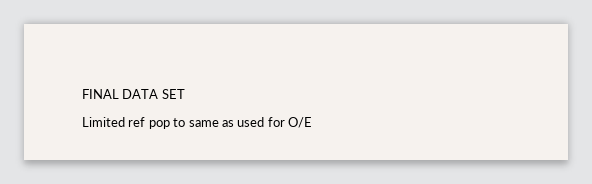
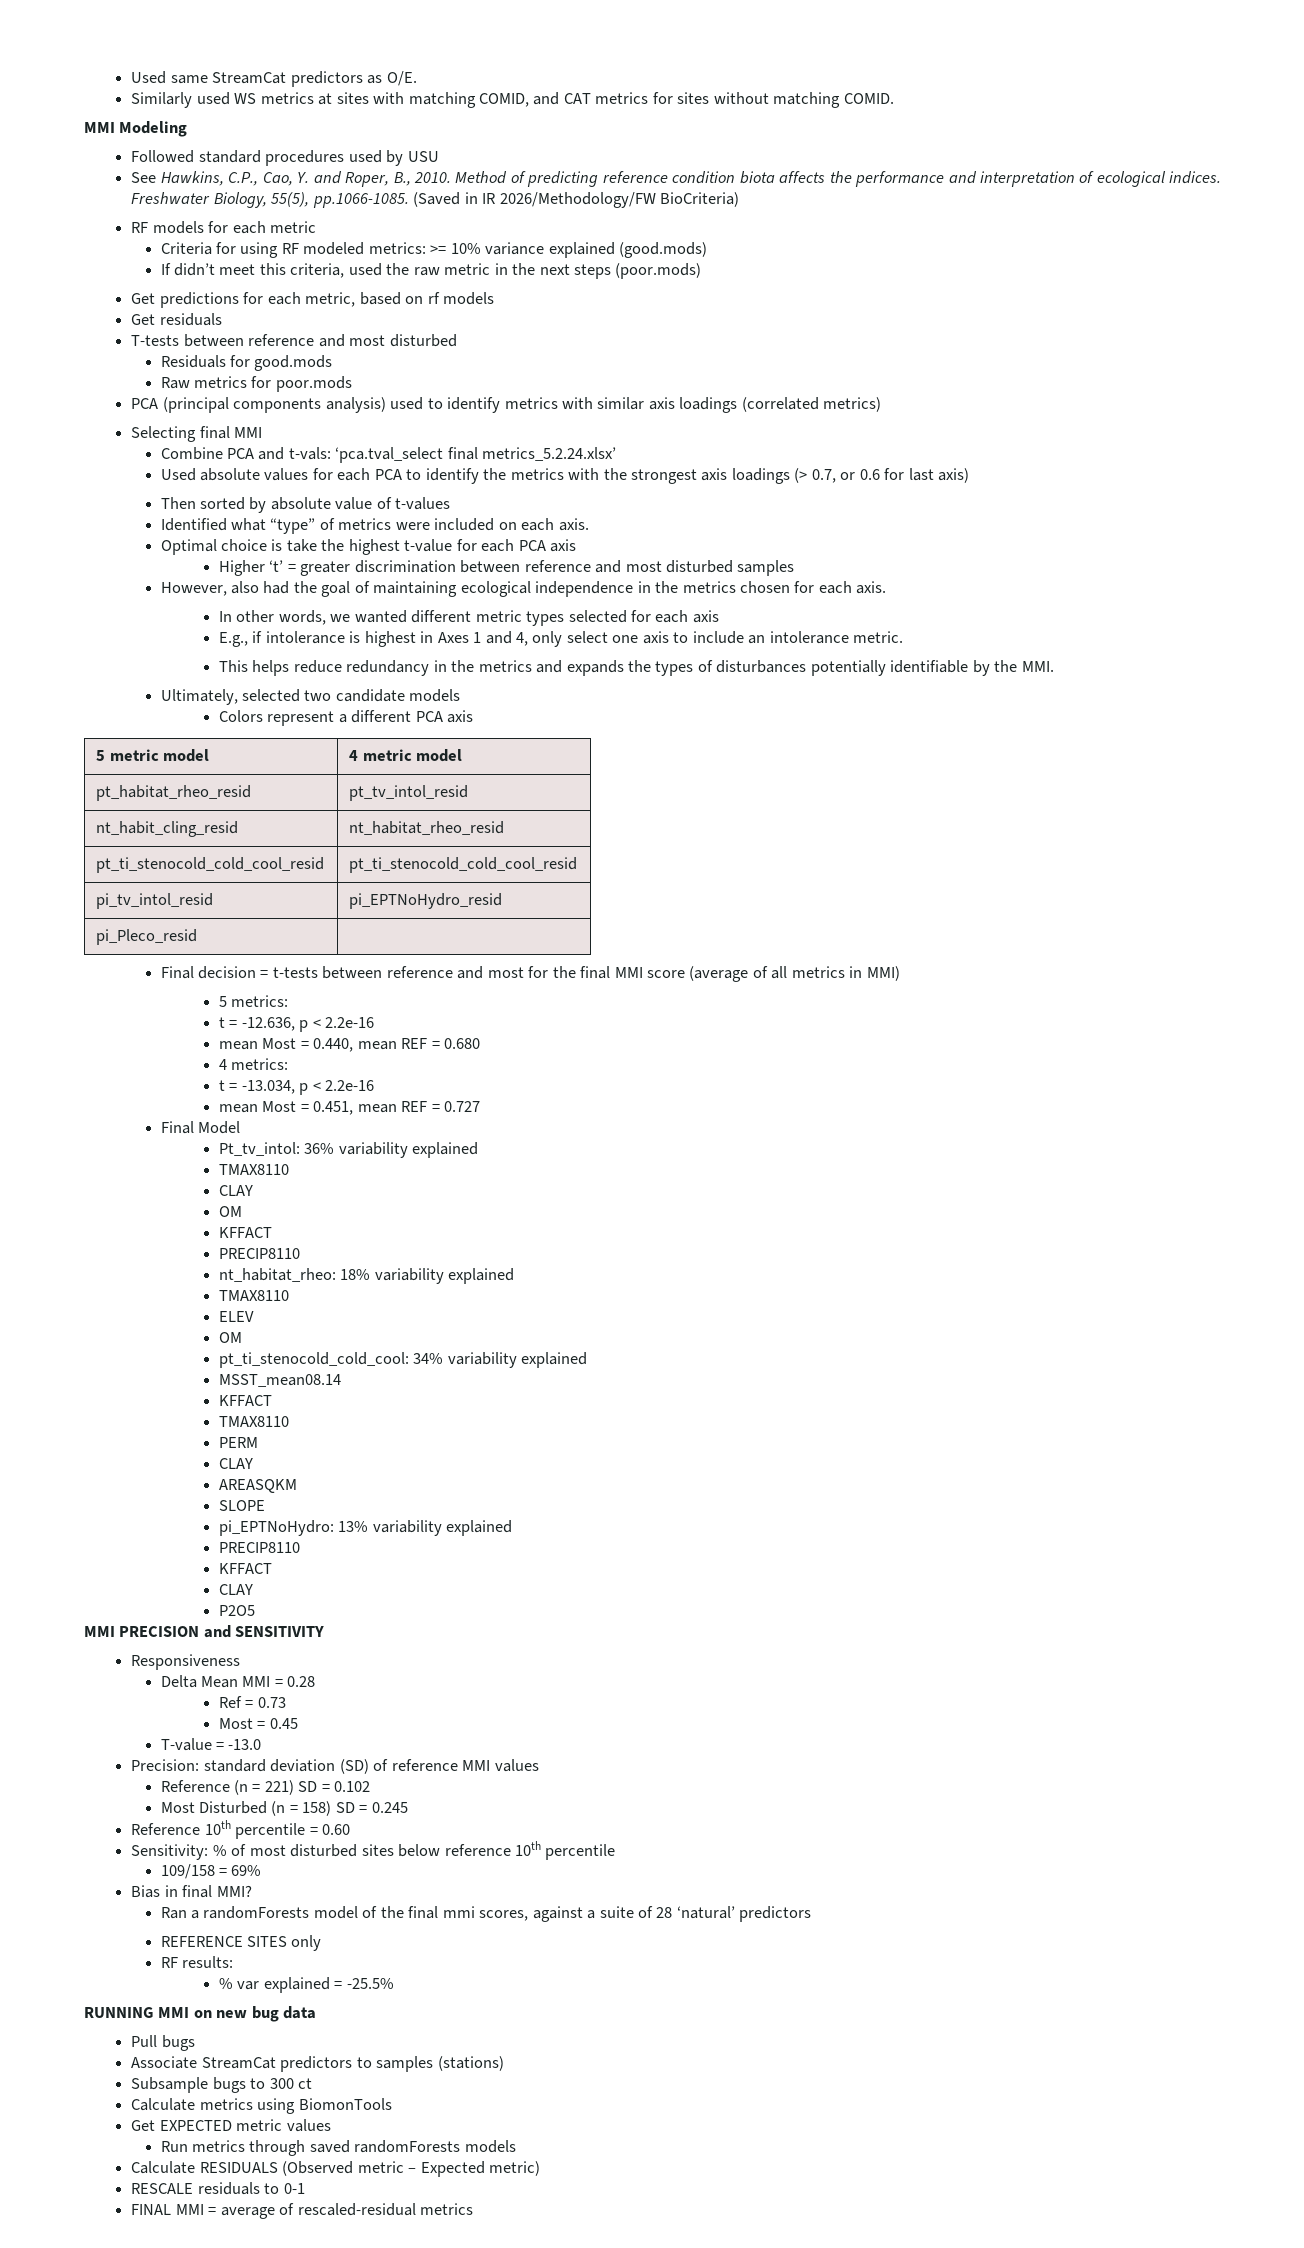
[82,89,185,99] [82,117,312,129] FINAL DATA SET // Limited ref pop to same as used for O/E -> [131,71,417,87] [131,92,894,108] [84,121,188,137] [131,150,439,166] [131,171,1222,187] [131,192,739,208] [131,221,317,234] [160,242,708,258] [160,263,702,279] [131,292,494,308] [131,313,222,326] [131,334,457,347] [160,355,333,371] [160,376,352,392] [131,397,882,413] [131,426,263,442] [160,447,617,463] [160,468,970,484] [160,497,451,513] [160,518,589,534] [160,539,577,555] [218,560,795,576] [160,581,887,597] [218,610,719,626] [218,631,904,647] [218,660,1054,676] [160,689,461,705] [218,710,474,726] [96,749,209,762] [349,749,462,762] [96,785,252,801] [349,785,469,801] [96,821,239,837] [349,821,505,835] [96,857,325,873] [349,857,578,873] [96,893,214,909] [349,893,503,909] [96,929,198,945] [160,966,900,982] [218,995,289,1007] [218,1017,375,1032] [218,1038,481,1052] [218,1058,289,1070] [218,1080,375,1095] [218,1101,481,1115] [160,1121,240,1134] [218,1142,479,1158] [218,1164,289,1175] [218,1185,253,1196] [218,1206,242,1217] [218,1227,272,1238] [218,1248,300,1259] [218,1268,515,1284] [218,1290,289,1301] [218,1311,254,1322] [218,1332,242,1343] [218,1352,588,1368] [218,1374,341,1387] [218,1395,272,1406] [218,1416,289,1427] [218,1437,258,1448] [218,1458,253,1469] [218,1479,297,1493] [218,1500,265,1511] [218,1520,513,1536] [218,1542,300,1553] [218,1563,272,1574] [218,1584,253,1595] [218,1605,255,1616] [84,1625,325,1638] [131,1654,241,1670] [160,1675,316,1688] [218,1696,286,1708] [218,1718,298,1729] [160,1738,262,1751] [131,1759,539,1774] [160,1780,371,1795] [160,1801,408,1816] [131,1820,351,1839] [131,1841,616,1860] [160,1864,262,1879] [131,1885,252,1898] [160,1906,812,1922] [160,1935,322,1951] [160,1956,233,1968] [218,1977,394,1993] [84,2006,317,2022] [131,2035,195,2051] [131,2056,504,2072] [131,2077,313,2093] [131,2098,392,2114] [131,2119,331,2132] [160,2140,516,2156] [131,2161,541,2177] [131,2182,305,2195] [131,2203,474,2219] Used same StreamCat predictors as O/E. // Similarly used WS metrics at sites with matching COMID, and CAT metrics for sites without matching COMID. // MMI Modeling // Followed standard procedures used by USU // See Hawkins, C.P., Cao, Y. and Roper, B., 2010. Method of predicting reference condition biota affects the performance and interpretation of ecological indices. Freshwater Biology, 55(5), pp.1066-1085. (Saved in IR 2026/Methodology/FW BioCriteria) // RF models for each metric // Criteria for using RF modeled metrics: >= 10% variance explained (good.mods) // If didn’t meet this criteria, used the raw metric in the next steps (poor.mods) // Get predictions for each metric, based on rf models // Get residuals // T-tests between reference and most disturbed // Residuals for good.mods // Raw metrics for poor.mods // PCA (principal components analysis) used to identify metrics with similar axis loadings (correlated metrics) // Selecting final MMI // Combine PCA and t-vals: ‘pca.tval_select final metrics_5.2.24.xlsx’ // Used absolute values for each PCA to identify the metrics with the strongest axis loadings (> 0.7, or 0.6 for last axis) // Then sorted by absolute value of t-values // Identified what “type” of metrics were included on each axis. // Optimal choice is take the highest t-value for each PCA axis // Higher ‘t’ = greater discrimination between reference and most disturbed samples // However, also had the goal of maintaining ecological independence in the metrics chosen for each axis. // In other words, we wanted different metric types selected for each axis // E.g., if intolerance is highest in Axes 1 and 4, only select one axis to include an intolerance metric. // This helps reduce redundancy in the metrics and expands the types of disturbances potentially identifiable by the MMI. // Ultimately, selected two candidate models // Colors represent a different PCA axis // 5 metric model | 4 metric model // pt_habitat_rheo_resid | pt_tv_intol_resid // nt_habit_cling_resid | nt_habitat_rheo_resid // pt_ti_stenocold_cold_cool_resid | pt_ti_stenocold_cold_cool_resid // pi_tv_intol_resid | pi_EPTNoHydro_resid // pi_Pleco_resid | // Final decision = t-tests between reference and most for the final MMI score (average of all metrics in MMI) // 5 metrics: // t = -12.636, p < 2.2e-16 // mean Most = 0.440, mean REF = 0.680 // 4 metrics: // t = -13.034, p < 2.2e-16 // mean Most = 0.451, mean REF = 0.727 // Final Model // Pt_tv_intol: 36% variability explained // TMAX8110 // CLAY // OM // KFFACT // PRECIP8110 // nt_habitat_rheo: 18% variability explained // TMAX8110 // ELEV // OM // pt_ti_stenocold_cold_cool: 34% variability explained // MSST_mean08.14 // KFFACT // TMAX8110 // PERM // CLAY // AREASQKM // SLOPE // pi_EPTNoHydro: 13% variability explained // PRECIP8110 // KFFACT // CLAY // P2O5 // MMI PRECISION and SENSITIVITY // Responsiveness // Delta Mean MMI = 0.28 // Ref = 0.73 // Most = 0.45 // T-value = -13.0 // Precision: standard deviation (SD) of reference MMI values // Reference (n = 221) SD = 0.102 // Most Disturbed (n = 158) SD = 0.245 // Reference 10th percentile = 0.60 // Sensitivity: % of most disturbed sites below reference 10th percentile // 109/158 = 69% // Bias in final MMI? // Ran a randomForests model of the final mmi scores, against a suite of 28 ‘natural’ predictors // REFERENCE SITES only // RF results: // % var explained = -25.5% // RUNNING MMI on new bug data // Pull bugs // Associate StreamCat predictors to samples (stations) // Subsample bugs to 300 ct // Calculate metrics using BiomonTools // Get EXPECTED metric values // Run metrics through saved randomForests models // Calculate RESIDUALS (Observed metric – Expected metric) // RESCALE residuals to 0-1 // FINAL MMI = average of rescaled-residual metrics

